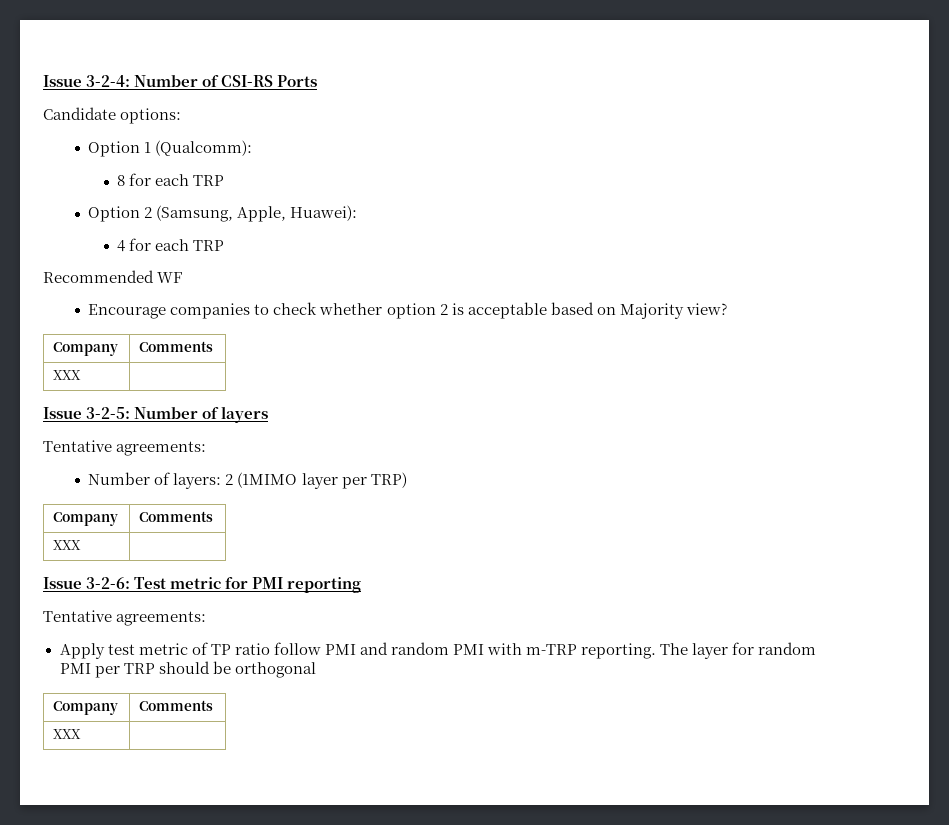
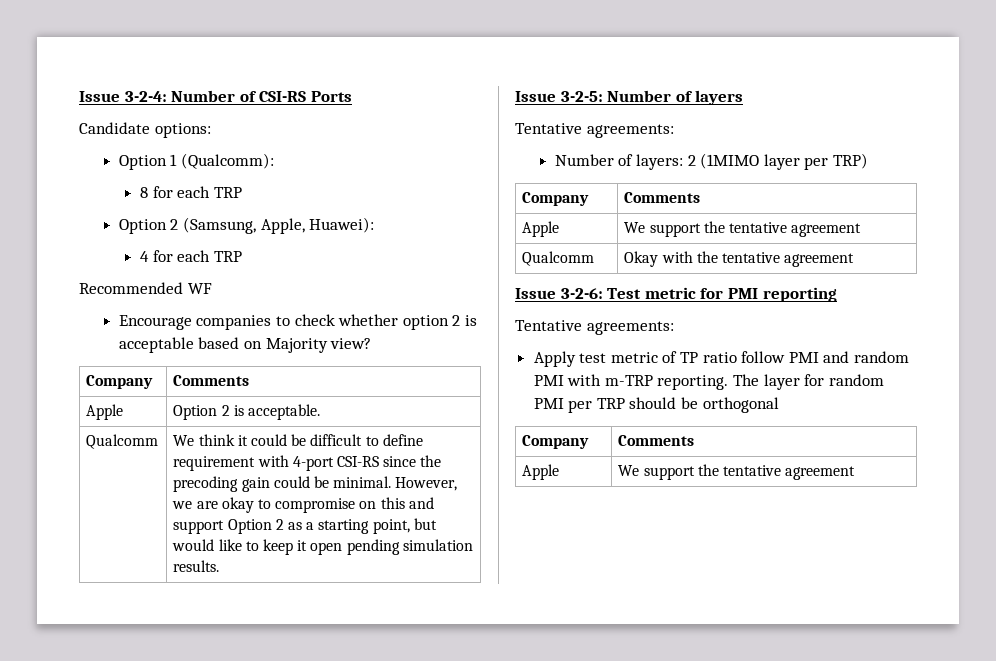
[53,370,82,380] XXX | -> [86,404,124,420] [173,404,320,420] [86,434,159,449] [173,434,423,446] [173,455,442,471] [173,476,458,492] [172,497,434,513] [173,518,437,534] [172,539,473,555] [173,560,220,572] Apple | Option 2 is acceptable. // Qualcomm | We think it could be difficult to define requirement with 4-port CSI-RS since the precoding gain could be minimal. However, we are okay to compromise on this and support Option 2 as a starting point, but would like to keep it open pending simulation results.
[53,540,82,550] XXX | -> [522,221,560,237] [624,221,862,237] [522,251,595,266] [624,251,855,267] Apple | We support the tentative agreement // Qualcomm | Okay with the tentative agreement
[53,729,82,739] XXX | -> [522,464,560,480] [618,464,856,480] Apple | We support the tentative agreement

